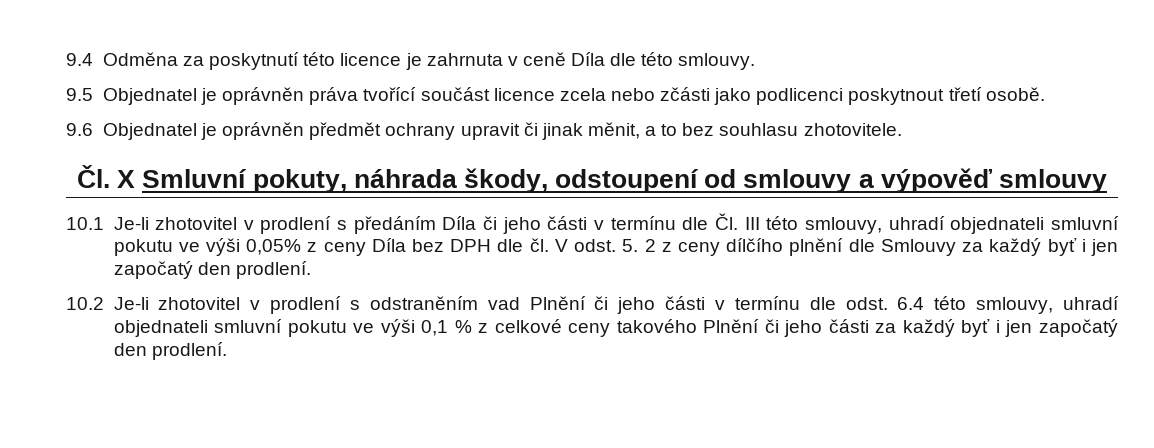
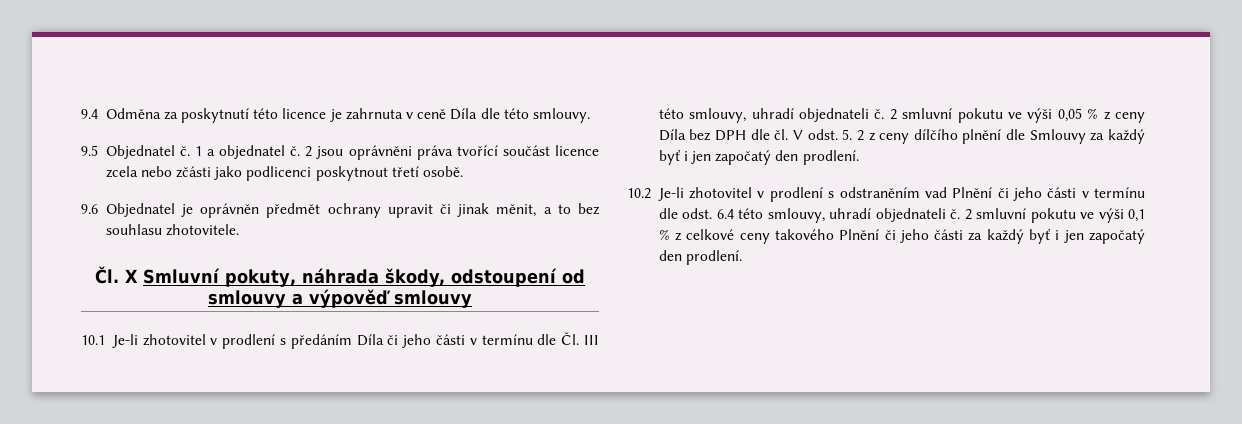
[201,87,305,105] je oprávněn -> [179,145,412,160] č. 1 a objednatel č. 2 jsou oprávněni
[1050,216,1119,230] [113,238,302,256] smluvní pokutu ve výši 0,05% -> [874,108,1099,123] č. 2 smluvní pokutu ve výši 0,05 %
(208, 328) none -> [950,209,972,220] č. 2

